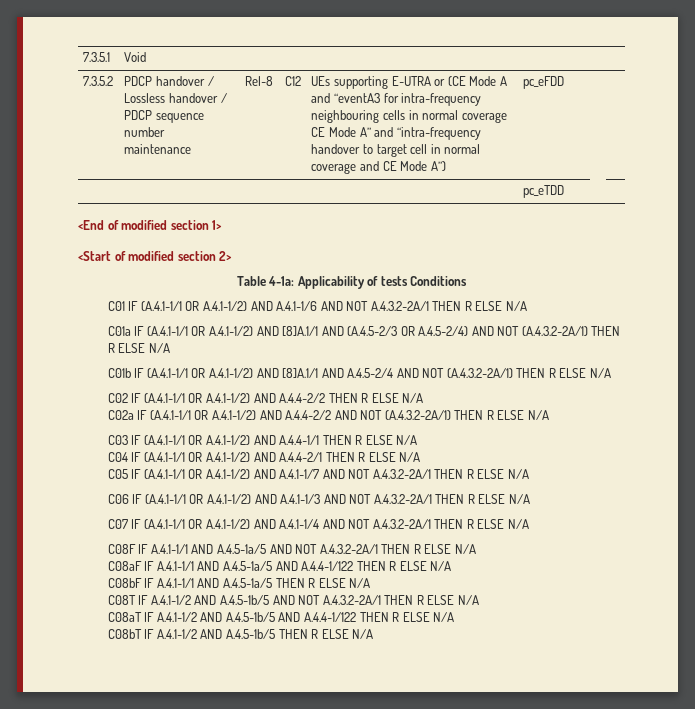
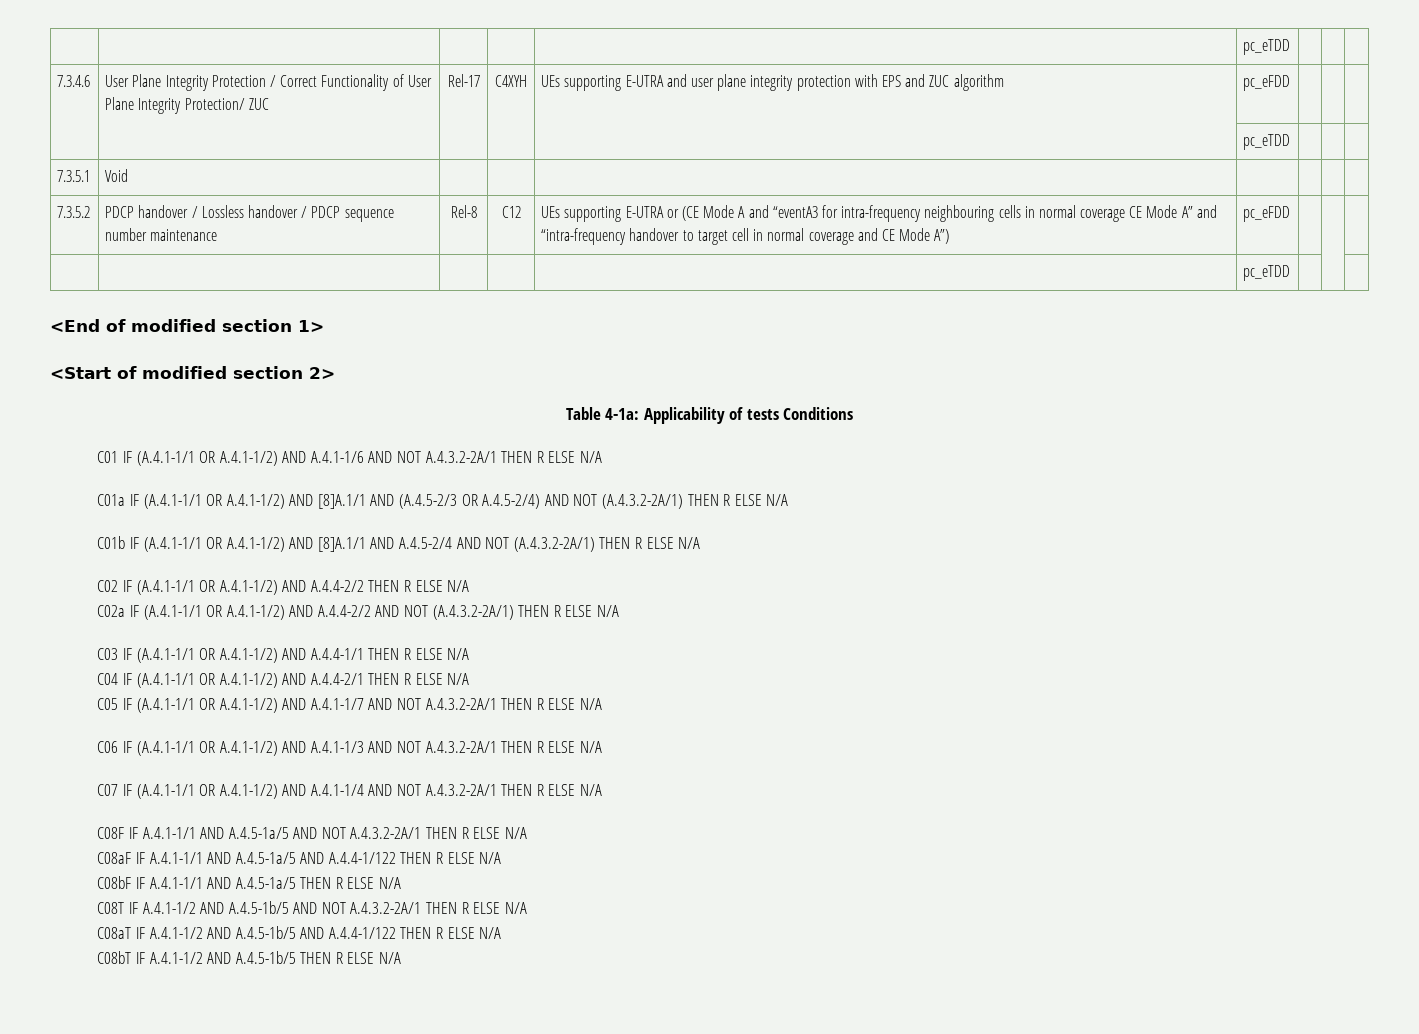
(83, 57) none -> [1243,39,1291,55] [57,75,91,87] [105,74,432,91] [105,97,269,114] [447,74,480,87] [495,75,527,87] [541,74,1004,91] [1243,75,1291,91] [1243,134,1291,150] | | | | | pc_eTDD | | | // 7.3.4.6 | User Plane Integrity Protection / Correct Functionality of User Plane Integrity Protection/ ZUC | Rel-17 | C4XYH | UEs supporting E-UTRA and user plane integrity protection with EPS and ZUC algorithm | pc_eFDD | | | // | | | | | pc_eTDD | | | //

